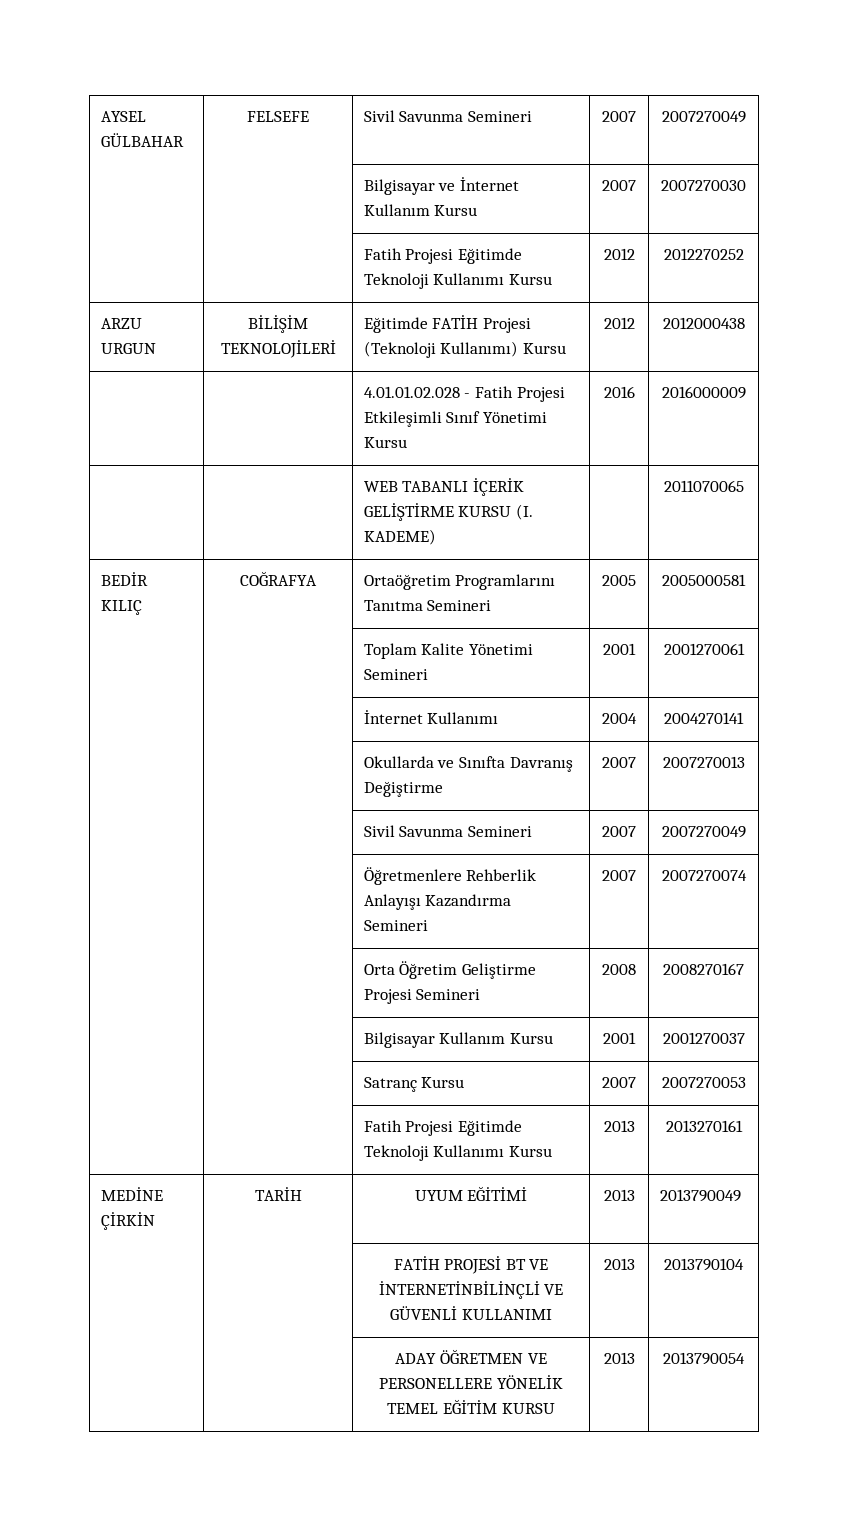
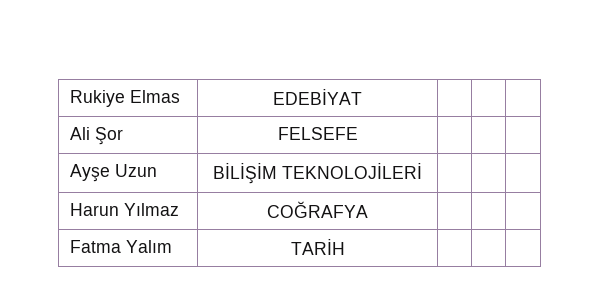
[100,111,146,122] [100,133,184,147] [247,111,309,122] [363,110,533,122] [602,111,636,122] [661,111,746,123] [363,177,520,195] [363,204,478,216] [602,180,636,191] [661,180,746,191] [363,248,523,264] [363,273,553,289] [603,248,635,260] [663,248,744,260] [100,318,142,329] [100,343,156,354] [248,315,308,333] [220,340,336,358] [363,315,532,333] [363,341,567,358] [603,317,635,329] [662,317,745,329] [363,386,565,402] [363,411,548,427] [363,437,407,448] [603,386,635,398] [661,386,746,399] [363,478,525,496] [363,503,534,521] [363,529,436,545] [663,480,744,492] [100,572,148,586] [100,600,142,615] [240,571,317,586] [363,574,556,590] [363,600,492,611] [602,575,636,586] [662,574,746,586] [363,643,534,659] [363,669,428,680] [603,643,636,655] [663,643,745,655] [363,710,499,724] [602,713,637,724] [664,712,744,724] [363,756,573,772] [363,781,443,797] [602,757,636,768] [662,756,745,768] [363,825,533,837] [602,826,636,837] [661,826,746,838] [363,867,537,885] [363,894,512,910] [363,920,428,931] [602,870,636,881] [661,870,747,881] [363,961,537,979] [363,989,481,1004] [602,964,636,975] [663,963,744,975] [363,1032,554,1048] [603,1032,636,1044] [662,1032,745,1044] [363,1077,465,1092] [602,1077,636,1088] [661,1077,746,1088] [363,1120,523,1136] [363,1145,553,1161] [603,1120,635,1132] [665,1120,743,1132] [100,1187,163,1201] [100,1212,155,1230] [254,1187,302,1201] [414,1186,528,1201] [603,1189,635,1201] [659,1189,741,1202] [393,1256,549,1274] [378,1281,564,1299] [390,1306,552,1320] [603,1258,635,1270] [664,1258,744,1271] [395,1349,547,1364] [379,1375,563,1389] [387,1399,555,1414] [603,1352,635,1364] [663,1352,745,1365] AYSEL GÜLBAHAR | FELSEFE | Sivil Savunma Semineri | 2007 | 2007270049 // | | Bilgisayar ve İnternet Kullanım Kursu | 2007 | 2007270030 // | | Fatih Projesi Eğitimde Teknoloji Kullanımı Kursu | 2012 | 2012270252 // ARZU URGUN | BİLİŞİM TEKNOLOJİLERİ | Eğitimde FATİH Projesi (Teknoloji Kullanımı) Kursu | 2012 | 2012000438 // | | 4.01.01.02.028 - Fatih Projesi Etkileşimli Sınıf Yönetimi Kursu | 2016 | 2016000009 // | | WEB TABANLI İÇERİK GELİŞTİRME KURSU (I. KADEME) | | 2011070065 // BEDİR KILIÇ | COĞRAFYA | Ortaöğretim Programlarını Tanıtma Semineri | 2005 | 2005000581 // | | Toplam Kalite Yönetimi Semineri | 2001 | 2001270061 // | | İnternet Kullanımı | 2004 | 2004270141 // | | Okullarda ve Sınıfta Davranış Değiştirme | 2007 | 2007270013 // | | Sivil Savunma Semineri | 2007 | 2007270049 // | | Öğretmenlere Rehberlik Anlayışı Kazandırma Semineri | 2007 | 2007270074 // | | Orta Öğretim Geliştirme Projesi Semineri | 2008 | 2008270167 // | | Bilgisayar Kullanım Kursu | 2001 | 2001270037 // | | Satranç Kursu | 2007 | 2007270053 // | | Fatih Projesi Eğitimde Teknoloji Kullanımı Kursu | 2013 | 2013270161 // MEDİNE ÇİRKİN | TARİH | UYUM EĞİTİMİ | 2013 | 2013790049 // | | FATİH PROJESİ BT VE İNTERNETİNBİLİNÇLİ VE GÜVENLİ KULLANIMI | 2013 | 2013790104 // | | ADAY ÖĞRETMEN VE PERSONELLERE YÖNELİK TEMEL EĞİTİM KURSU | 2013 | 2013790054 -> [70,90,181,107] [273,88,362,105] [70,127,124,145] [277,127,358,140] [70,164,158,182] [213,162,422,184] [70,203,180,216] [267,201,368,218] [70,240,173,253] [290,238,345,255] Rukiye Elmas | EDEBİYAT | | | // Ali Şor | FELSEFE | | | // Ayşe Uzun | BİLİŞİM TEKNOLOJİLERİ | | | // Harun Yılmaz | COĞRAFYA | | | // Fatma Yalım | TARİH | | |

